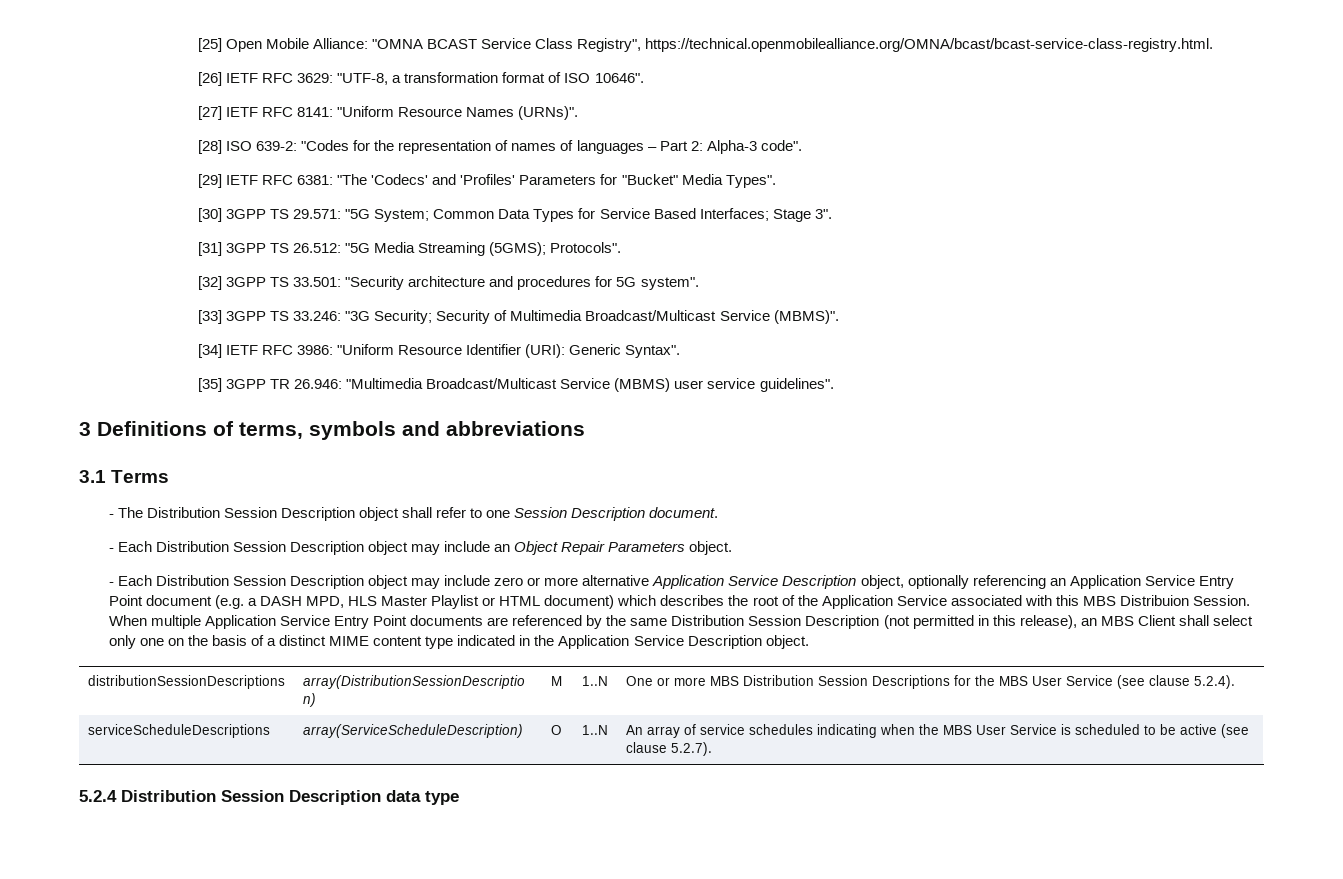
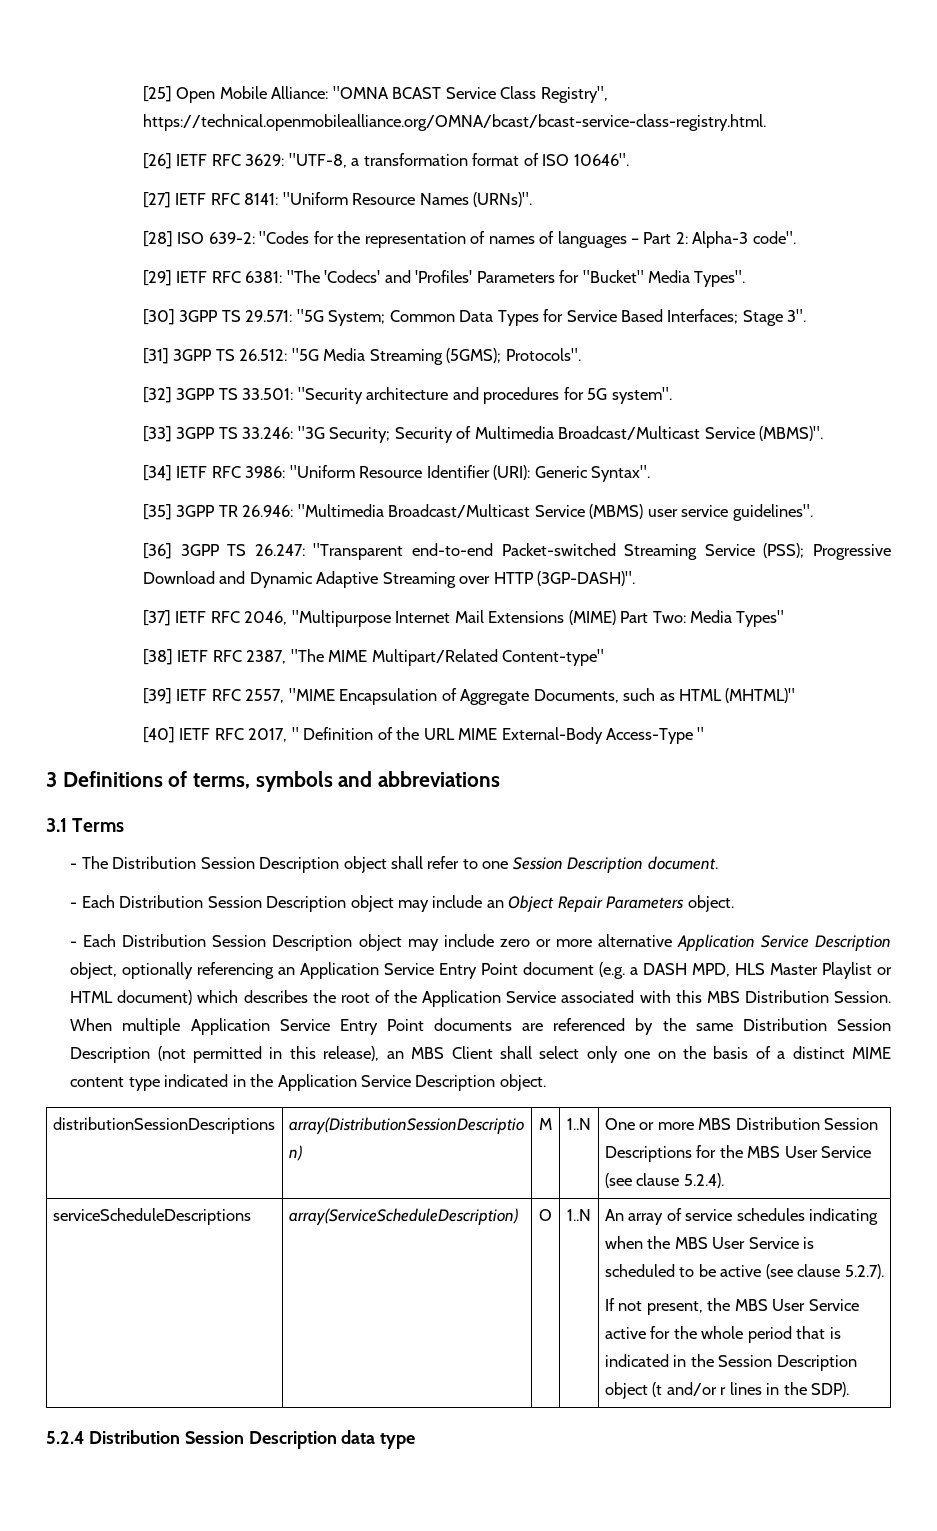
(834, 385) none -> [143,543,891,560] [143,571,636,588] [143,610,785,627] [143,649,605,666] [143,688,796,705] [143,727,705,744] // [36] 3GPP TS 26.247: "Transparent end-to-end Packet-switched Streaming Service (PSS); Progressive Download and Dynamic Adaptive Streaming over HTTP (3GP-DASH)". // [37] IETF RFC 2046, "Multipurpose Internet Mail Extensions (MIME) Part Two: Media Types" // [38] IETF RFC 2387, "The MIME Multipart/Related Content-type" // [39] IETF RFC 2557, "MIME Encapsulation of Aggregate Documents, such as HTML (MHTML)" // [40] IETF RFC 2017, " Definition of the URL MIME External-Body Access-Type "
[1119,595,1189,606] Distribuion -> [744,990,829,1003] Distribution
(713, 749) none -> [604,1298,859,1315] [604,1326,841,1343] [604,1354,857,1371] [604,1382,850,1399] // If not present, the MBS User Service active for the whole period that is indicated in the Session Description object (t and/or r lines in the SDP).

